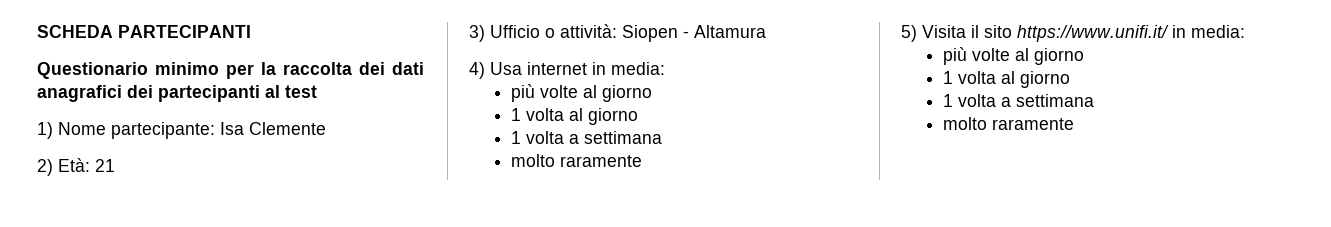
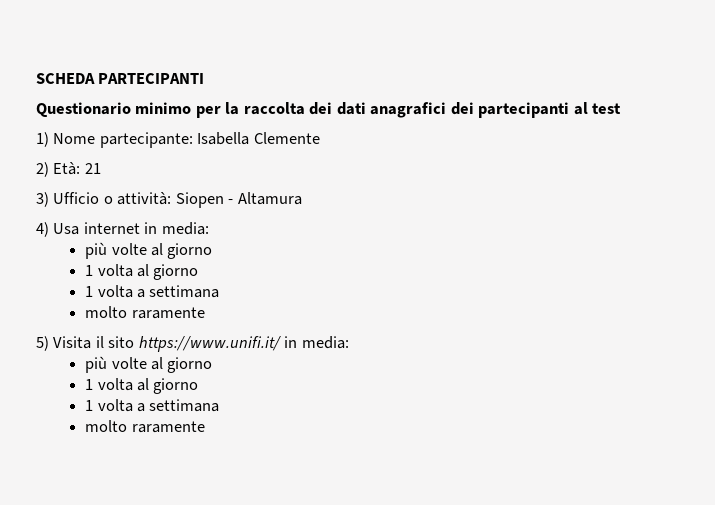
[220,122,244,135] Isa -> [197,132,250,145] Isabella

